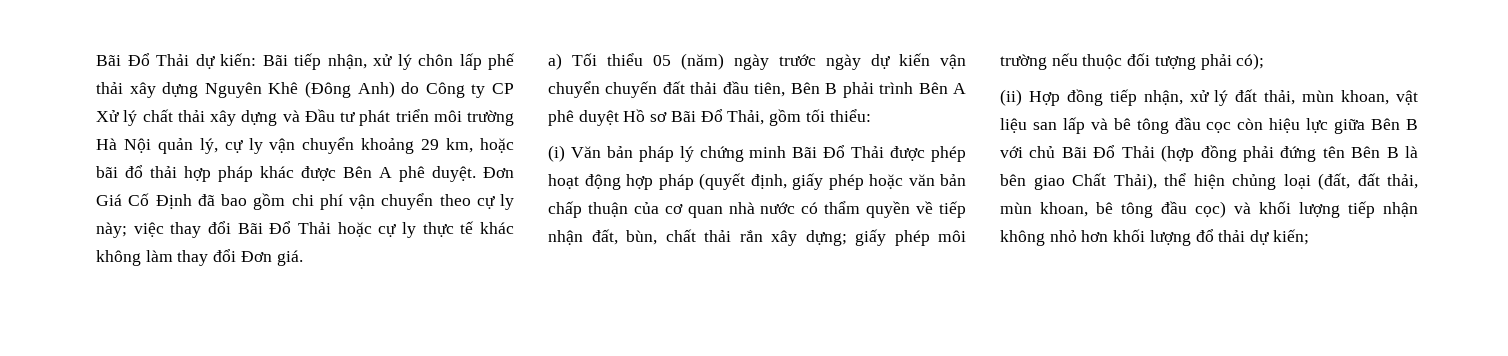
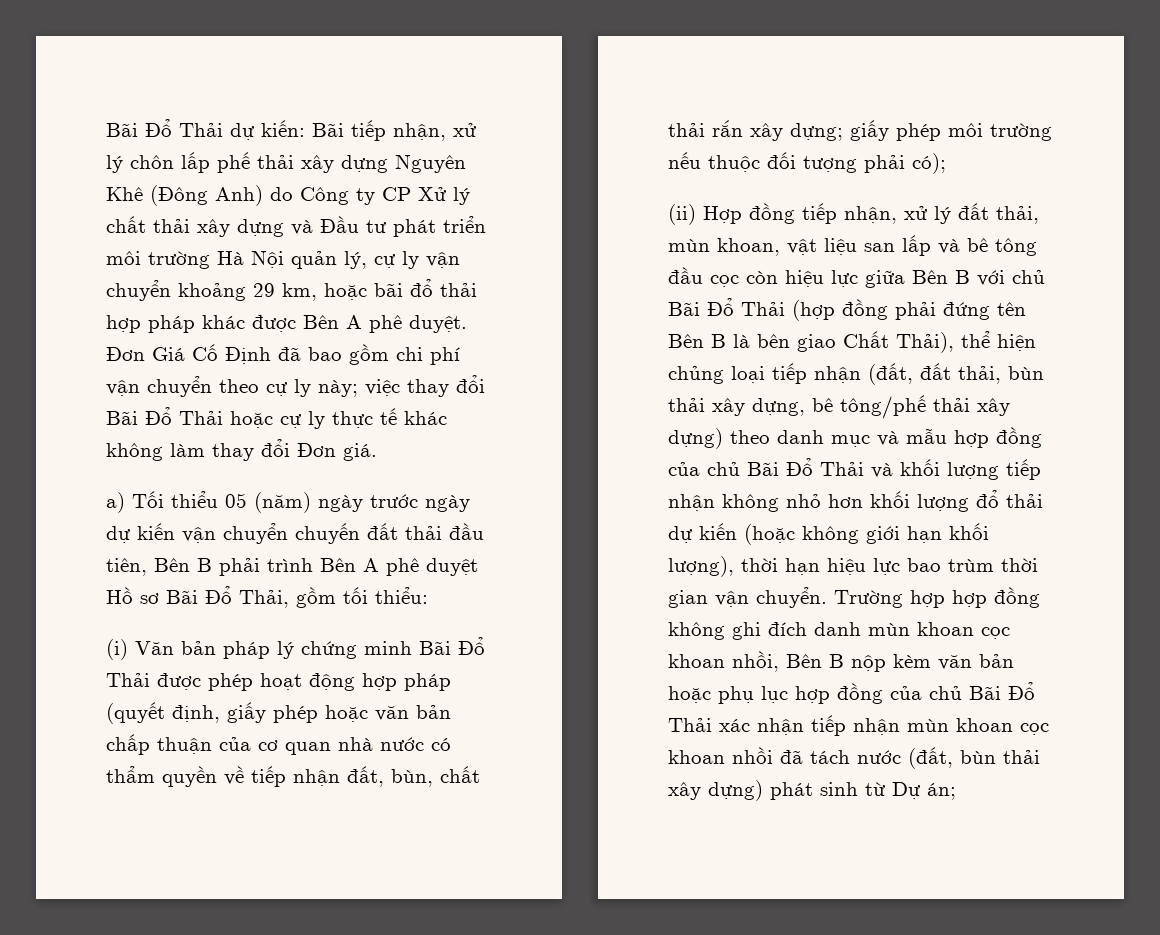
(1311, 181) none -> [772,363,861,384] tiếp nhận
[1000,201,1226,218] mùn khoan, bê tông đầu cọc) -> [1008,366,1044,380] [668,395,1010,419] [668,427,1042,449] [668,458,864,476] bùn thải xây dựng, bê tông/phế thải xây dựng) theo danh mục và mẫu hợp đồng của chủ Bãi Đổ Thải
[1272,229,1309,245] kiến; -> [699,523,989,545] [668,556,1038,577] [668,587,1040,608] [668,622,1010,640] [668,651,1014,672] [668,682,1035,704] [668,715,1049,736] [668,747,1040,769] [668,780,956,801] kiến (hoặc không giới hạn khối lượng), thời hạn hiệu lực bao trùm thời gian vận chuyển. Trường hợp hợp đồng không ghi đích danh mùn khoan cọc khoan nhồi, Bên B nộp kèm văn bản hoặc phụ lục hợp đồng của chủ Bãi Đổ Thải xác nhận tiếp nhận mùn khoan cọc khoan nhồi đã tách nước (đất, bùn thải xây dựng) phát sinh từ Dự án;

